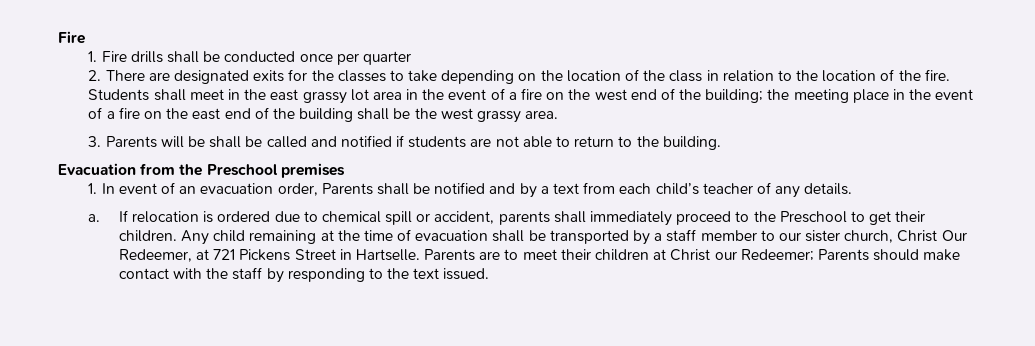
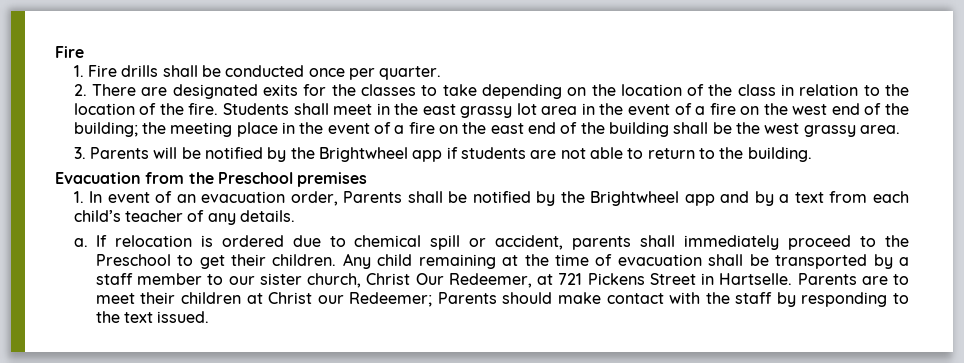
[362,51,411,65] quarter -> [379,66,442,80] quarter.
[209,135,392,148] shall be called and notified -> [205,147,443,162] notified by the Brightwheel app
(486, 188) none -> [536,191,715,206] by the Brightwheel app

